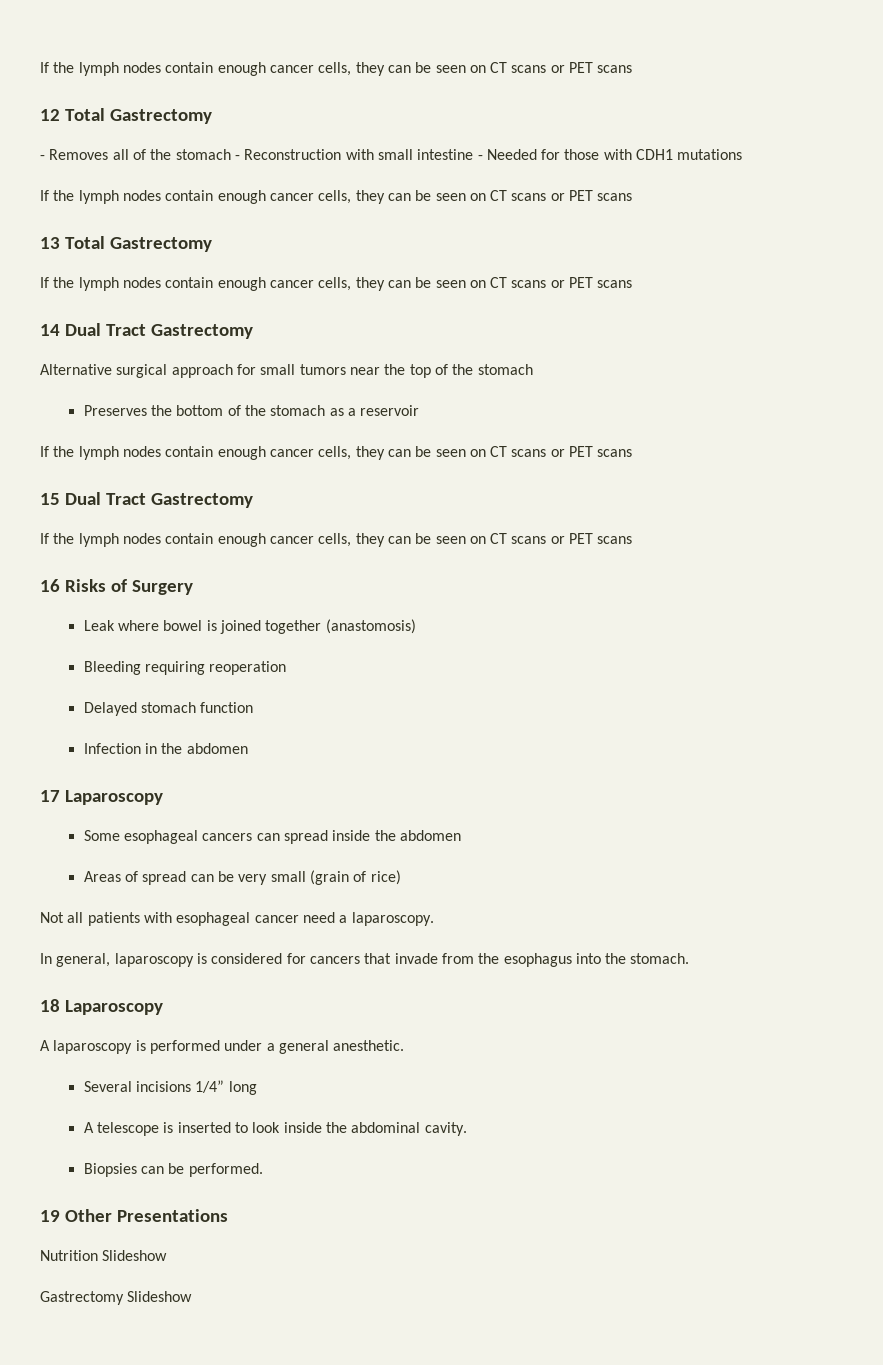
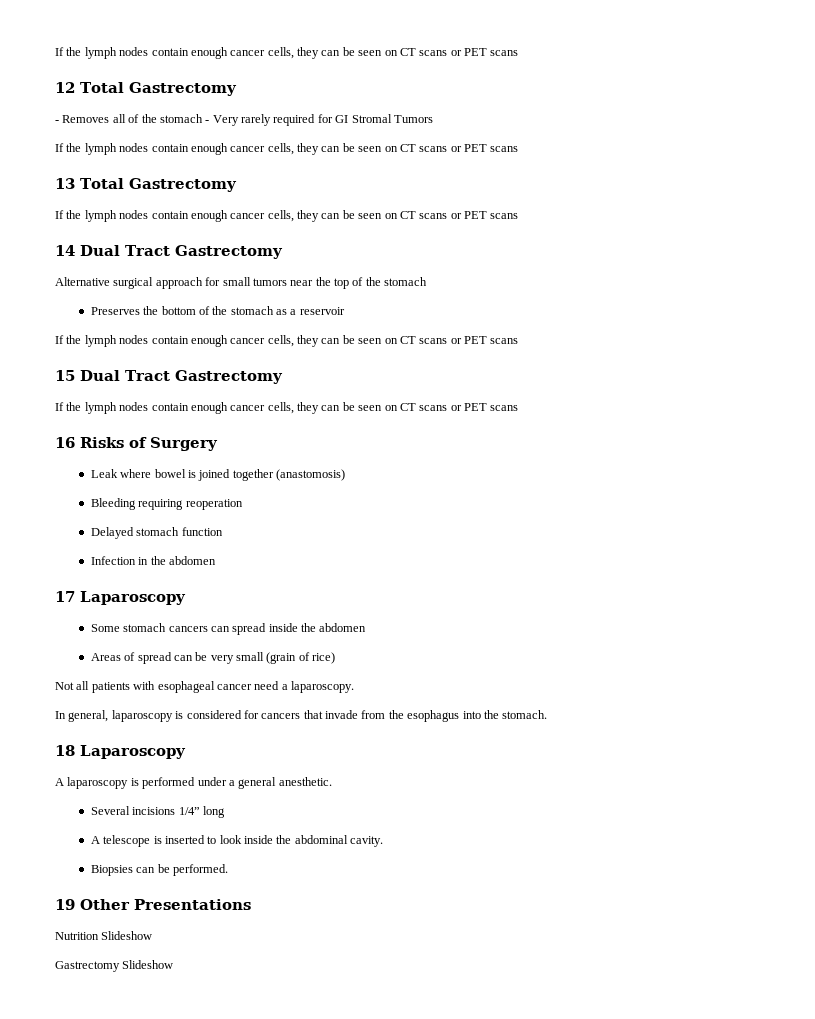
[244,149,743,160] Reconstruction with small intestine - Needed for those with CDH1 mutations -> [212,114,433,126] Very rarely required for GI Stromal Tumors
[123,830,198,844] esophageal -> [123,623,167,632] stomach

